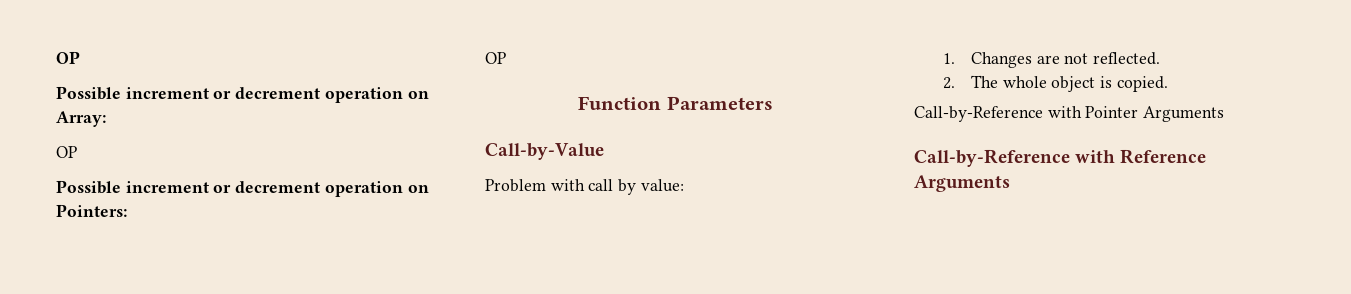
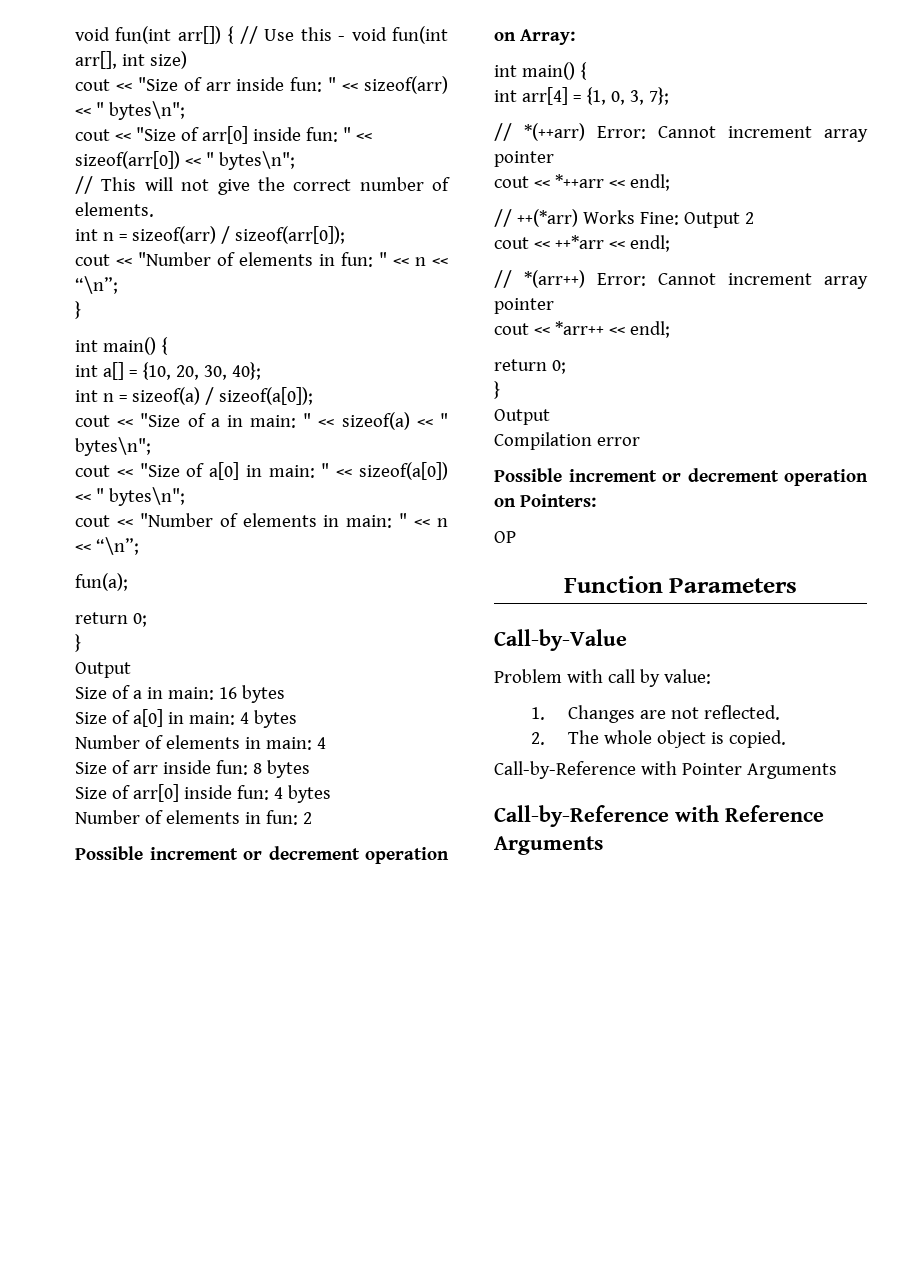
[56,51,80,64] OP -> [75,26,449,44] [75,51,187,69] [75,76,449,94] [75,101,185,120] [75,126,372,144] [75,151,295,170] [75,176,450,195] [75,202,154,217] [75,226,345,244] [75,252,448,267] [75,276,118,294] [75,301,81,319] [75,337,168,355] [75,362,261,380] [75,387,313,405] [75,412,449,430] [75,437,151,456] [75,462,448,480] [75,487,185,506] [75,513,448,528] [75,537,139,555] [75,573,128,591] [75,612,147,627] [75,634,81,652] [75,662,131,678] [75,685,285,703] [75,709,297,728] [75,735,326,750] [75,760,310,778] [75,784,331,803] [75,810,312,825] void fun(int arr[]) { // Use this - void fun(int arr[], int size) // cout << "Size of arr inside fun: " << sizeof(arr) << " bytes\n"; // cout << "Size of arr[0] inside fun: " << sizeof(arr[0]) << " bytes\n"; // // This will not give the correct number of elements. // int n = sizeof(arr) / sizeof(arr[0]); // cout << "Number of elements in fun: " << n << “\n”; // } // int main() { // int a[] = {10, 20, 30, 40}; // int n = sizeof(a) / sizeof(a[0]); // cout << "Size of a in main: " << sizeof(a) << " bytes\n"; // cout << "Size of a[0] in main: " << sizeof(a[0]) << " bytes\n"; // cout << "Number of elements in main: " << n << “\n”; // fun(a); // return 0; // } // Output // Size of a in main: 16 bytes // Size of a[0] in main: 4 bytes // Number of elements in main: 4 // Size of arr inside fun: 8 bytes // Size of arr[0] inside fun: 4 bytes // Number of elements in fun: 2
[56,146,77,158] OP -> [494,62,587,80] [494,87,669,105] [494,123,868,142] [494,151,554,167] [494,174,670,191] [494,209,754,228] [494,235,670,252] [494,270,868,289] [494,298,554,314] [494,321,670,338] [494,359,566,374] [494,381,500,399] [494,409,550,425] [494,432,640,450] int main() { // int arr[4] = {1, 0, 3, 7}; // // *(++arr) Error: Cannot increment array pointer // cout << *++arr << endl; // // ++(*arr) Works Fine: Output 2 // cout << ++*arr << endl; // // *(arr++) Error: Cannot increment array pointer // cout << *arr++ << endl; // return 0; // } // Output // Compilation error

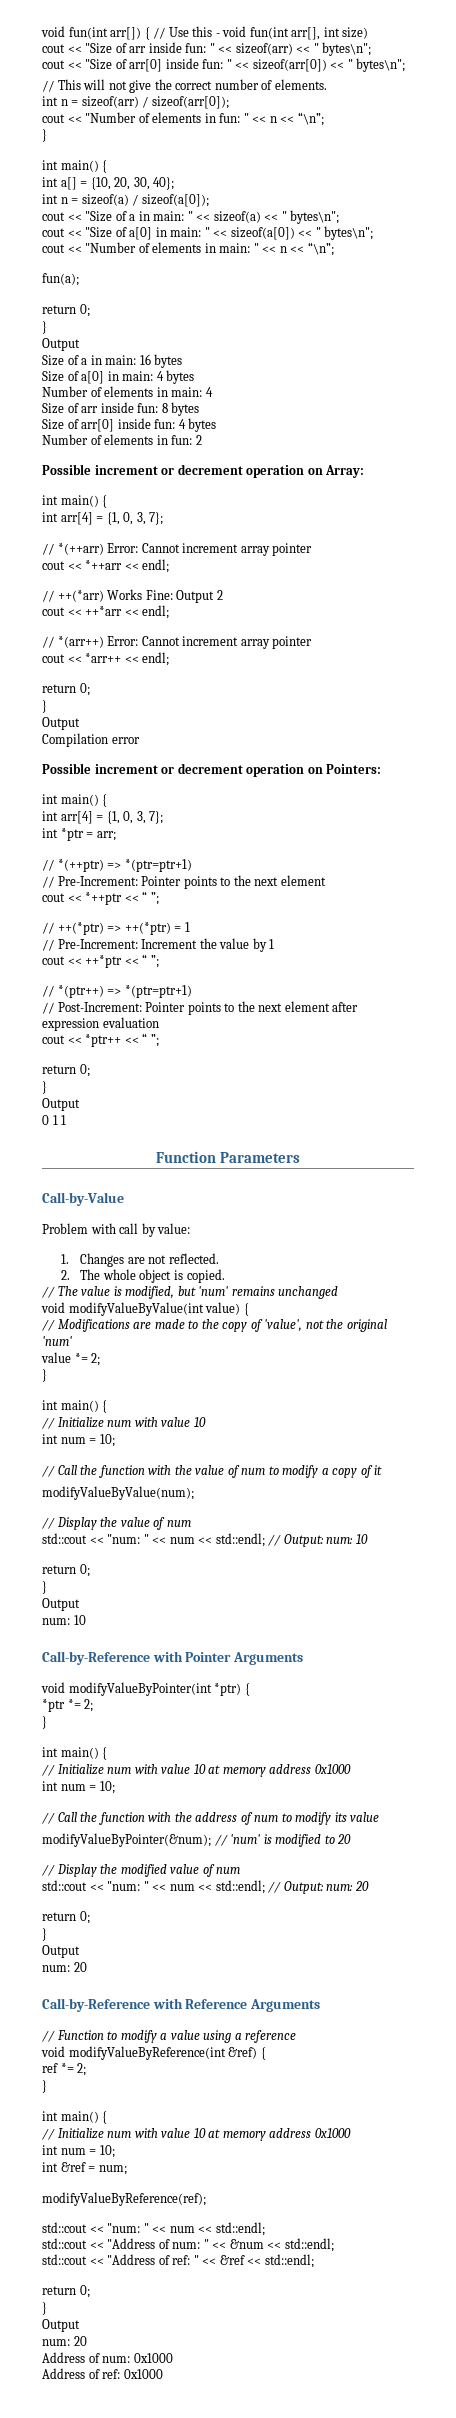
[494,531,516,543] OP -> [42,794,108,807] [42,811,164,824] [42,828,116,841] [42,859,192,872] [42,875,326,889] [42,891,159,905] [42,922,190,935] [42,938,275,952] [42,954,159,968] [42,985,192,998] [42,1001,359,1015] [42,1017,159,1031] [42,1033,159,1047] [42,1064,90,1077] [42,1081,47,1094] [42,1098,80,1111] [42,1115,67,1125] int main() { // int arr[4] = {1, 0, 3, 7}; // int *ptr = arr; // // *(++ptr) => *(ptr=ptr+1) // // Pre-Increment: Pointer points to the next element // cout << *++ptr << “ ”; // // ++(*ptr) => ++(*ptr) = 1 // // Pre-Increment: Increment the value by 1 // cout << ++*ptr << “ ”; // // *(ptr++) => *(ptr=ptr+1) // // Post-Increment: Pointer points to the next element after expression evaluation // cout << *ptr++ << “ ”; // return 0; // } // Output // 0 1 1
[494,761,837,779] [494,805,824,827] [494,836,603,855] Call-by-Reference with Pointer Arguments // Call-by-Reference with Reference Arguments -> [42,1286,339,1299] [41,1302,249,1316] [42,1319,387,1332] [42,1336,72,1346] [41,1352,101,1366] [42,1369,47,1382] [42,1400,108,1413] [42,1417,206,1429] [42,1434,115,1447] [42,1465,383,1478] [42,1486,194,1500] [42,1517,191,1530] [42,1533,368,1547] [42,1564,90,1577] [42,1581,47,1594] [42,1598,80,1611] [42,1615,86,1625] [42,1651,303,1665] [41,1682,250,1696] [42,1699,94,1712] [42,1716,47,1729] [42,1747,108,1760] [42,1764,351,1777] [42,1781,115,1794] [42,1812,380,1825] [42,1833,352,1847] [42,1864,241,1877] [42,1880,369,1894] [42,1911,90,1924] [42,1928,47,1941] [42,1945,80,1958] [42,1962,87,1972] [42,1998,320,2012] [42,2030,297,2043] [41,2046,266,2060] [42,2063,87,2076] [42,2080,47,2093] [42,2111,108,2124] [42,2128,351,2141] [42,2145,115,2158] [42,2162,127,2175] [42,2192,206,2206] [42,2222,265,2236] [42,2238,334,2252] [42,2254,314,2268] [42,2285,90,2298] [42,2302,47,2315] [42,2319,80,2332] [42,2336,87,2346] [42,2352,173,2363] [42,2368,163,2379] // The value is modified, but 'num' remains unchanged // void modifyValueByValue(int value) { // // Modifications are made to the copy of 'value', not the original 'num' // value *= 2; // } // int main() { // // Initialize num with value 10 // int num = 10; // // Call the function with the value of num to modify a copy of it // modifyValueByValue(num); // // Display the value of num // std::cout << "num: " << num << std::endl; // Output: num: 10 // return 0; // } // Output // num: 10 // Call-by-Reference with Pointer Arguments // void modifyValueByPointer(int *ptr) { // *ptr *= 2; // } // int main() { // // Initialize num with value 10 at memory address 0x1000 // int num = 10; // // Call the function with the address of num to modify its value // modifyValueByPointer(&num); // 'num' is modified to 20 // // Display the modified value of num // std::cout << "num: " << num << std::endl; // Output: num: 20 // return 0; // } // Output // num: 20 // Call-by-Reference with Reference Arguments // // Function to modify a value using a reference // void modifyValueByReference(int &ref) { // ref *= 2; // } // int main() { // // Initialize num with value 10 at memory address 0x1000 // int num = 10; // int &ref = num; // modifyValueByReference(ref); // std::cout << "num: " << num << std::endl; // std::cout << "Address of num: " << &num << std::endl; // std::cout << "Address of ref: " << &ref << std::endl; // return 0; // } // Output // num: 20 // Address of num: 0x1000 // Address of ref: 0x1000

